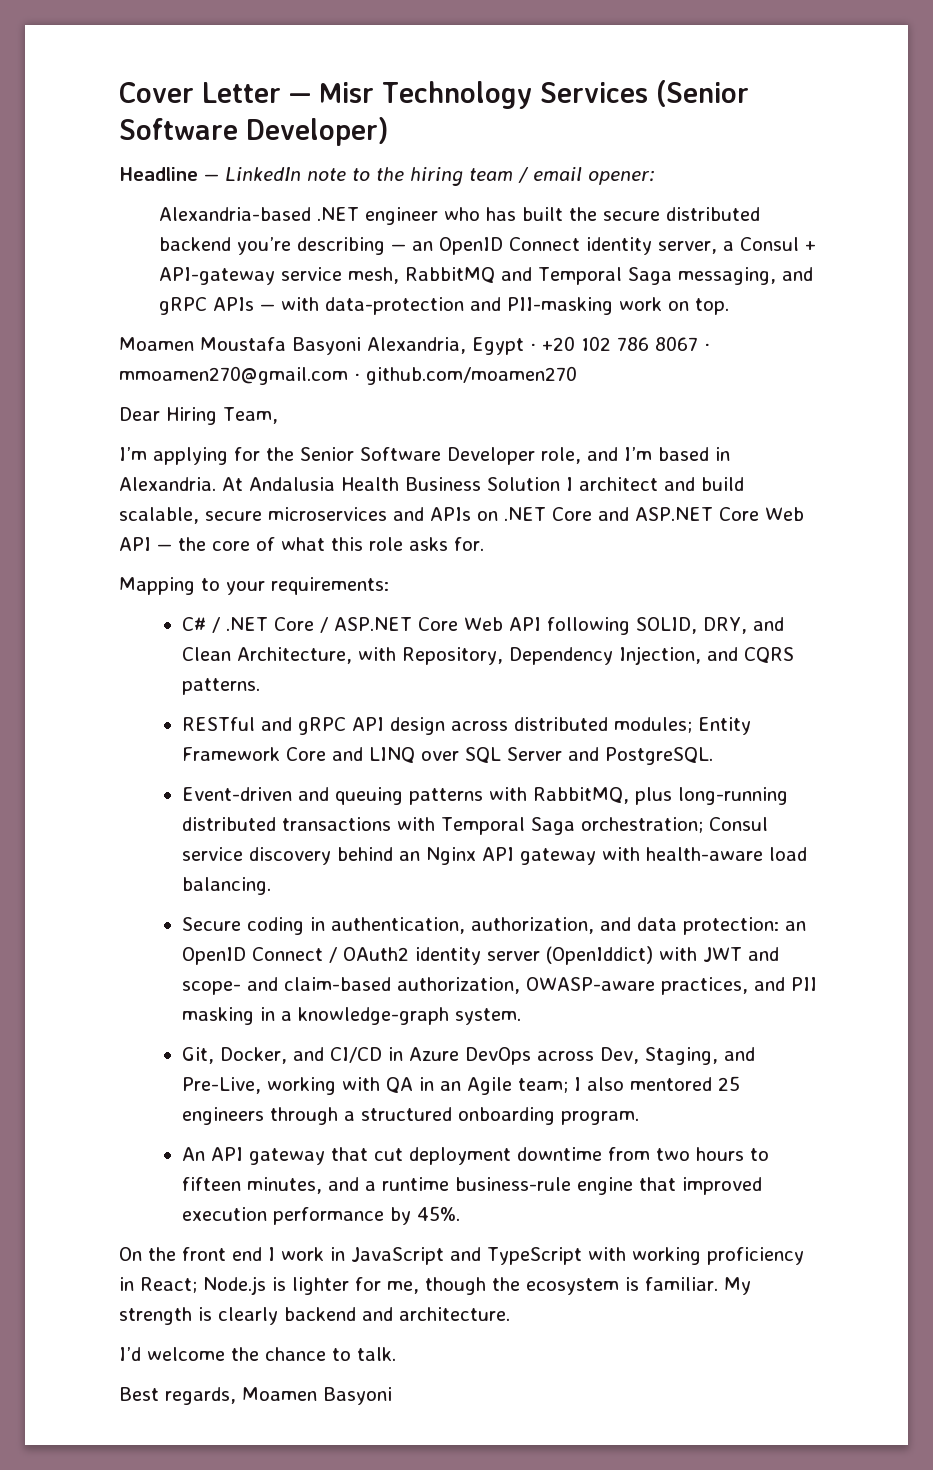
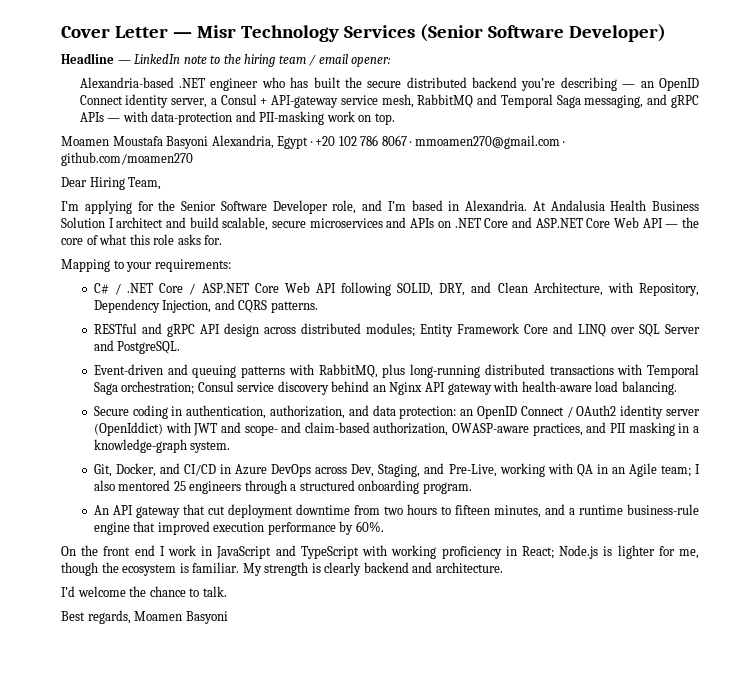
[416,1206,460,1221] 45%. -> [355,521,384,532] 60%.

